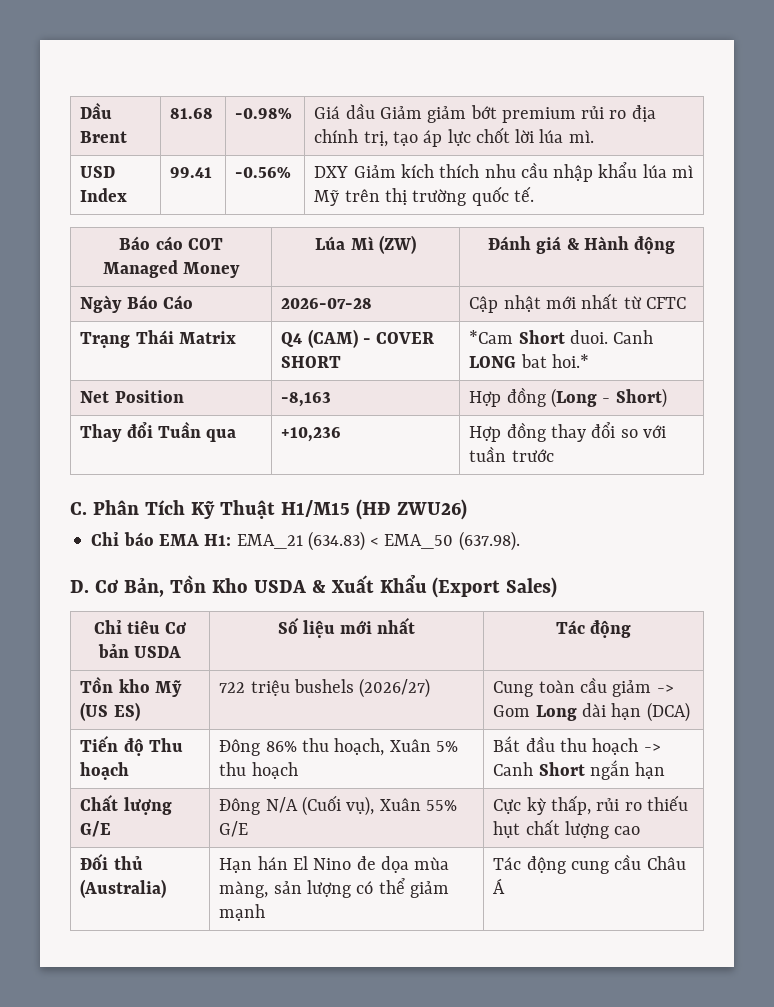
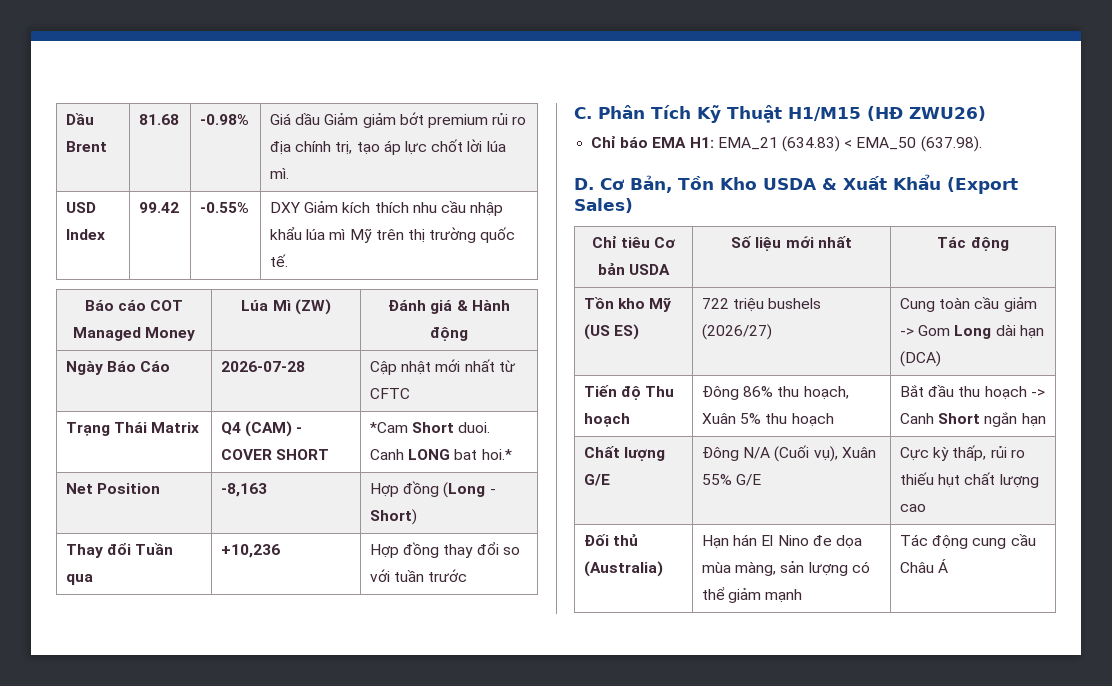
[170,167,213,178] [235,167,292,178] 99.41 | -0.56% -> [139,202,180,213] [200,202,250,213] 99.42 | -0.55%

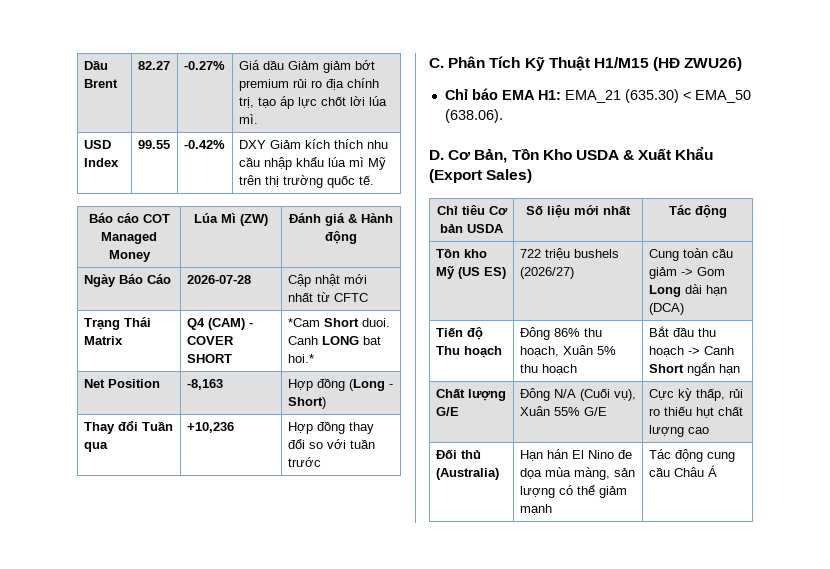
[139,114,180,125] [200,114,250,125] 81.68 | -0.98% -> [137,61,170,70] [183,61,225,70] 82.27 | -0.27%
[139,202,180,213] [200,202,250,213] 99.42 | -0.55% -> [137,140,170,149] [183,140,225,149] 99.55 | -0.42%
[781,136,840,152] (634.83) -> [624,89,679,103] (635.30)
[920,136,982,152] (637.98). -> [444,109,503,123] (638.06).

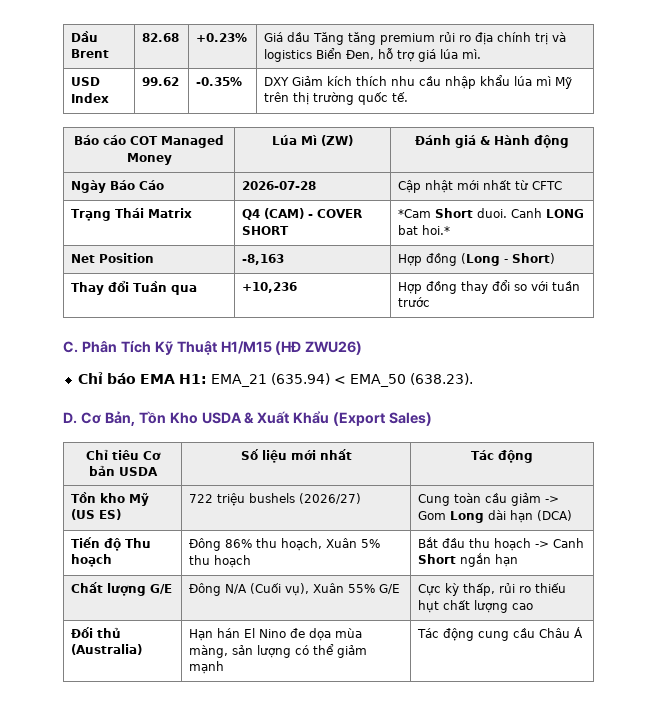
[137,61,170,70] [183,61,225,70] 82.27 | -0.27% -> [141,33,179,42] [195,33,247,42] 82.68 | +0.23%
[287,60,375,73] Giảm giảm bớt -> [312,32,376,45] Tăng tăng
[238,96,365,109] trị, tạo áp lực chốt lời -> [534,32,566,45] [263,48,436,62] trị và logistics Biển Đen, hỗ trợ giá
[137,140,170,149] [183,140,225,149] 99.55 | -0.42% -> [141,77,179,86] [195,77,242,86] 99.62 | -0.35%
[624,89,679,103] (635.30) -> [270,373,330,385] (635.94)
[444,109,503,123] (638.06). -> [409,373,473,385] (638.23).

